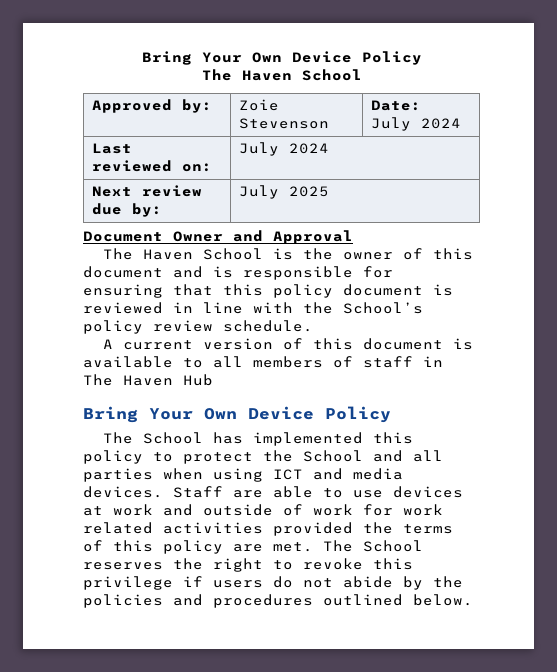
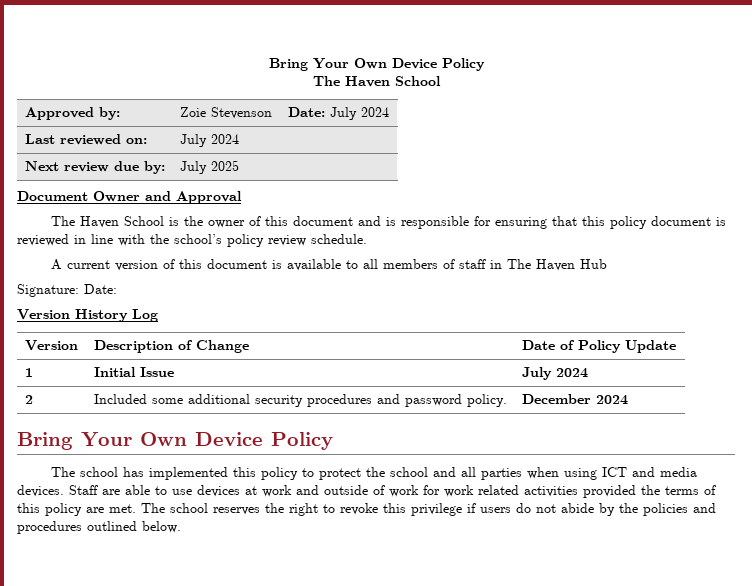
[343,302,423,314] School’s -> [174,234,222,244] school’s
[83,406,391,423] [102,432,203,444] // Bring Your Own Device Policy // The School -> [17,284,117,297] [17,309,158,322] [24,340,78,351] [93,340,249,353] [521,340,676,353] [24,368,33,377] [93,367,174,377] [521,367,588,380] [24,395,33,404] [93,394,507,407] [521,394,628,405] [17,432,333,450] [51,467,119,477] // Signature: Date: // Version History Log // Version | Description of Change | Date of Policy Update // 1 | Initial Issue | July 2024 // 2 | Included some additional security procedures and password policy. | December 2024 // Bring Your Own Device Policy // The school
[303,450,363,462] School -> [390,467,429,477] school
[363,540,423,552] School -> [170,503,208,513] school

